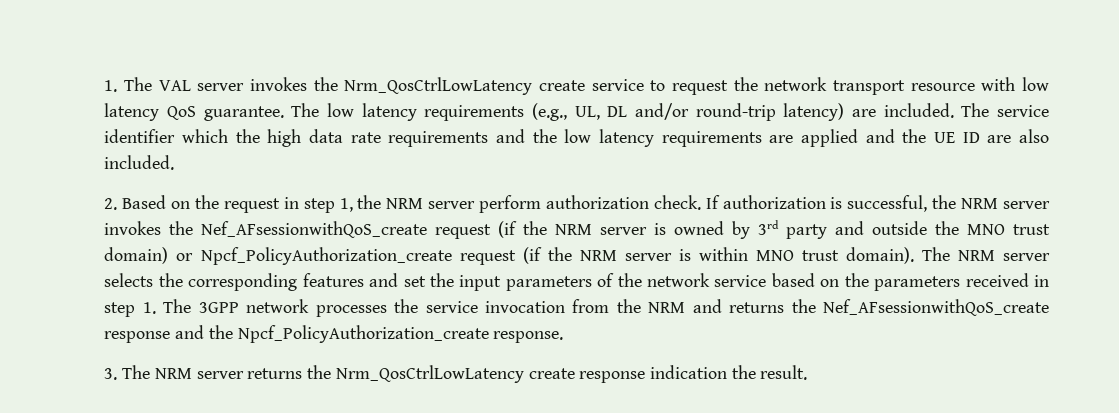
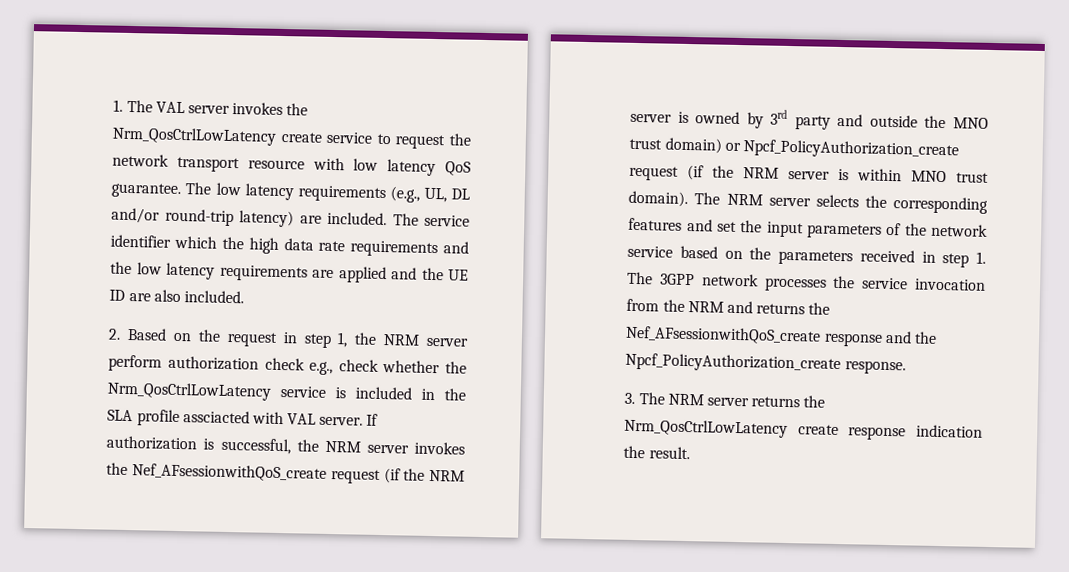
[653,195,701,210] check. -> [264,357,467,376] [107,381,467,401] [107,409,364,427] check e.g., check whether the Nrm_QosCtrlLowLatency service is included in the SLA profile assciacted with VAL server.

